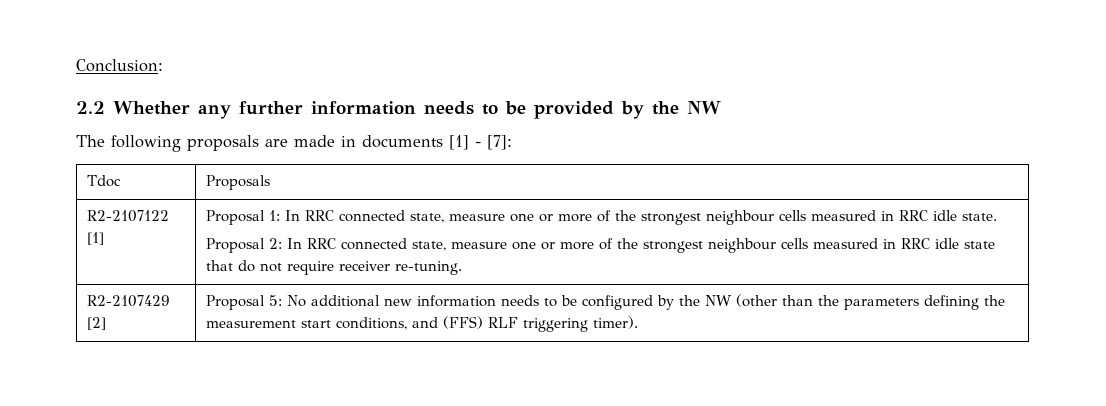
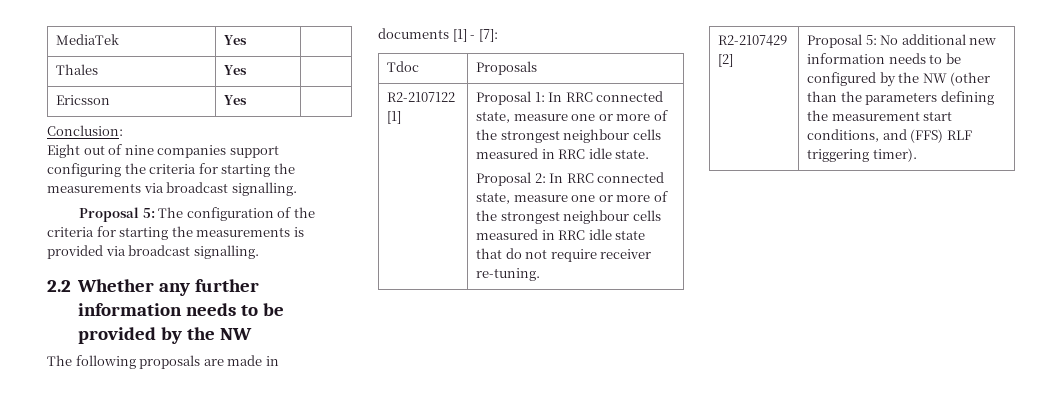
[76,59,163,72] Conclusion: -> [56,34,120,45] [224,35,248,45] [56,64,99,75] [224,65,248,75] [56,95,111,105] [224,95,248,105] [47,125,123,136] [47,144,279,158] [47,163,295,177] [47,182,297,196] [79,207,315,222] [47,226,304,240] [47,245,259,259] MediaTek | Yes | // Thales | Yes | // Ericsson | Yes | // Conclusion: // Eight out of nine companies support configuring the criteria for starting the measurements via broadcast signalling. // Proposal 5: The configuration of the criteria for starting the measurements is provided via broadcast signalling.

